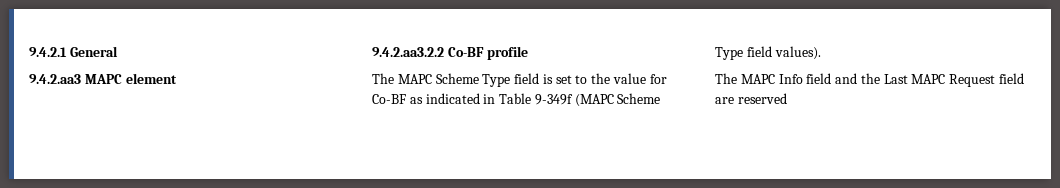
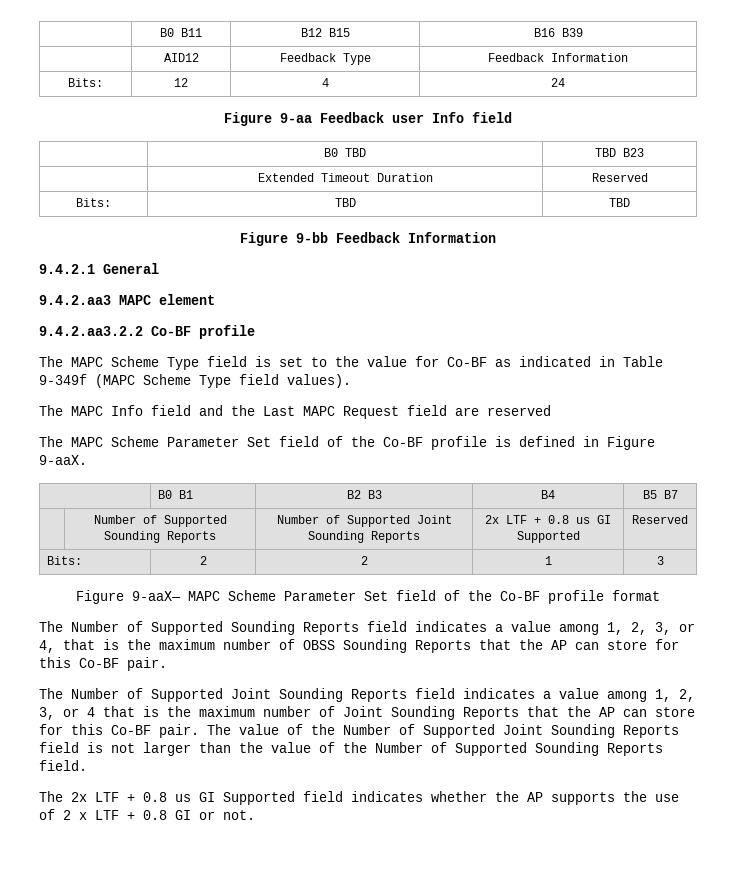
(29, 52) none -> [160,28,202,37] [300,28,350,37] [533,28,583,37] [163,53,199,62] [279,53,371,65] [488,53,628,62] [68,78,103,87] [174,78,188,87] [321,78,329,87] [551,78,565,87] [224,112,512,126] [324,148,366,157] [595,148,644,157] [257,173,433,182] [591,173,648,182] [76,198,111,207] [334,198,356,207] [609,198,630,207] [240,232,496,246] | B0 B11 | B12 B15 | B16 B39 // | AID12 | Feedback Type | Feedback Information // Bits: | 12 | 4 | 24 // Figure 9-aa Feedback user Info field // | B0 TBD | TBD B23 // | Extended Timeout Duration | Reserved // Bits: | TBD | TBD // Figure 9-bb Feedback Information //
(787, 98) none -> [39,436,655,450] [39,455,87,465] [157,490,193,499] [346,490,382,499] [541,490,555,499] [642,490,678,499] [93,515,227,527] [104,531,216,543] [276,515,452,527] [308,531,420,543] [485,515,611,524] [516,531,580,543] [632,515,688,524] [46,556,82,565] [199,556,207,565] [360,556,368,565] [544,556,552,565] [656,556,664,565] [76,590,660,604] [39,621,695,635] [39,639,679,653] [39,657,167,671] [39,688,695,702] [39,706,695,720] [39,724,679,738] [39,742,663,756] [39,760,87,771] [39,791,679,805] [39,809,255,820] // The MAPC Scheme Parameter Set field of the Co-BF profile is defined in Figure 9-aaX. // | B0 B1 | B2 B3 | B4 | B5 B7 // | Number of Supported Sounding Reports | Number of Supported Joint Sounding Reports | 2x LTF + 0.8 us GI Supported | Reserved // Bits: | 2 | 2 | 1 | 3 // Figure 9-aaX— MAPC Scheme Parameter Set field of the Co-BF profile format // The Number of Supported Sounding Reports field indicates a value among 1, 2, 3, or 4, that is the maximum number of OBSS Sounding Reports that the AP can store for this Co-BF pair. // The Number of Supported Joint Sounding Reports field indicates a value among 1, 2, 3, or 4 that is the maximum number of Joint Sounding Reports that the AP can store for this Co-BF pair. The value of the Number of Supported Joint Sounding Reports field is not larger than the value of the Number of Supported Sounding Reports field. // The 2x LTF + 0.8 us GI Supported field indicates whether the AP supports the use of 2 x LTF + 0.8 GI or not.

